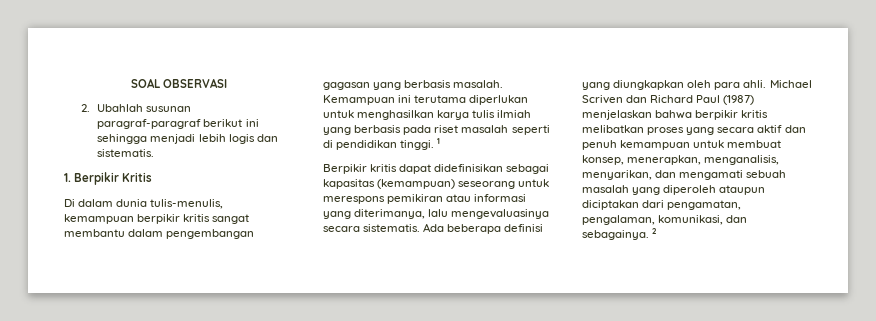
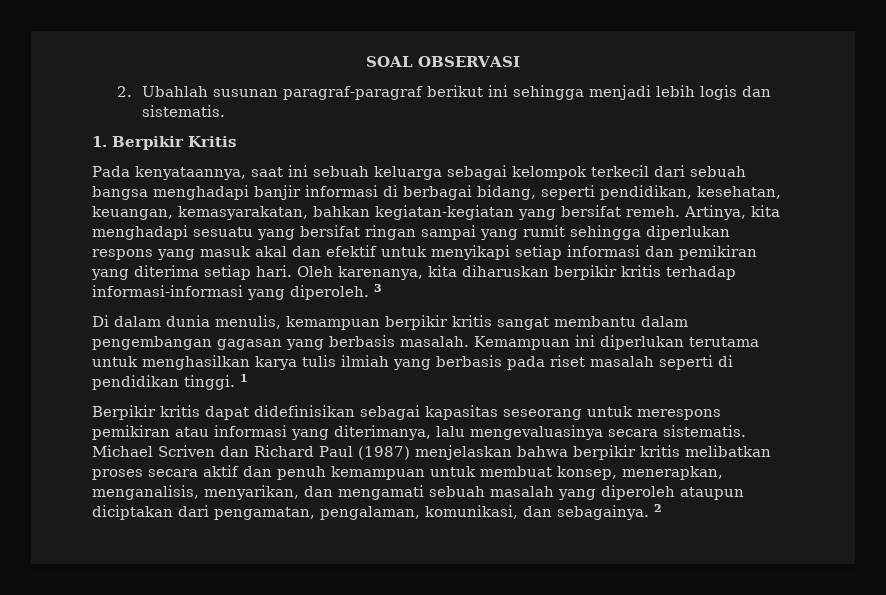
(153, 177) none -> [92,165,746,180] [92,185,781,200] [92,205,780,220] [92,225,730,240] [92,245,757,260] [91,265,736,280] [92,284,382,300] // Pada kenyataannya, saat ini sebuah keluarga sebagai kelompok terkecil dari sebuah bangsa menghadapi banjir informasi di berbagai bidang, seperti pendidikan, kesehatan, keuangan, kemasyarakatan, bahkan kegiatan-kegiatan yang bersifat remeh. Artinya, kita menghadapi sesuatu yang bersifat ringan sampai yang rumit sehingga diperlukan respons yang masuk akal dan efektif untuk menyikapi setiap informasi dan pemikiran yang diterima setiap hari. Oleh karenanya, kita diharuskan berpikir kritis terhadap informasi-informasi yang diperoleh. 3
[150,199,224,209] tulis-menulis, -> [215,315,281,329] menulis,
[414,95,529,105] terutama diperlukan -> [600,335,759,350] diperlukan terutama
[377,179,456,189] (kemampuan) -> (498, 412) none
[423,223,544,234] [582,80,767,90] Ada beberapa definisi yang diungkapkan oleh para ahli. -> (746, 431) none
[686,127,715,135] yang -> (143, 474) none

